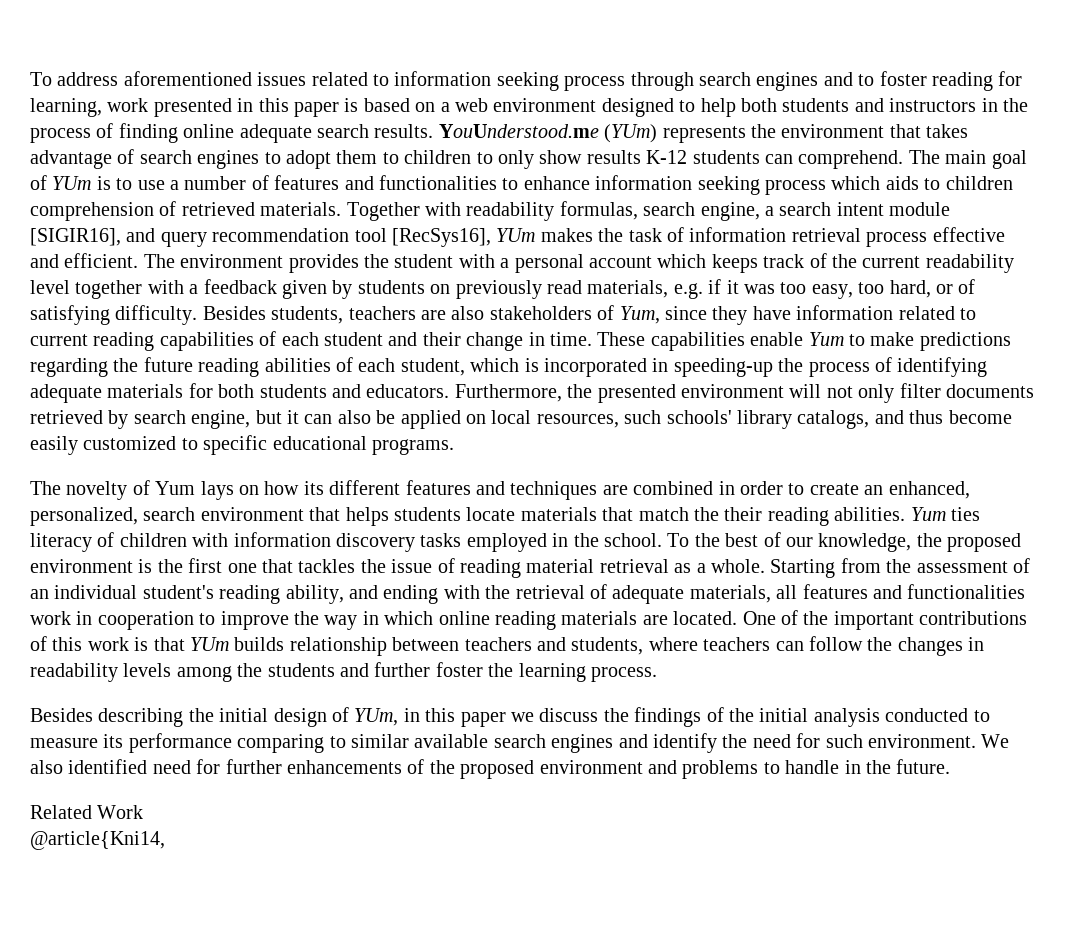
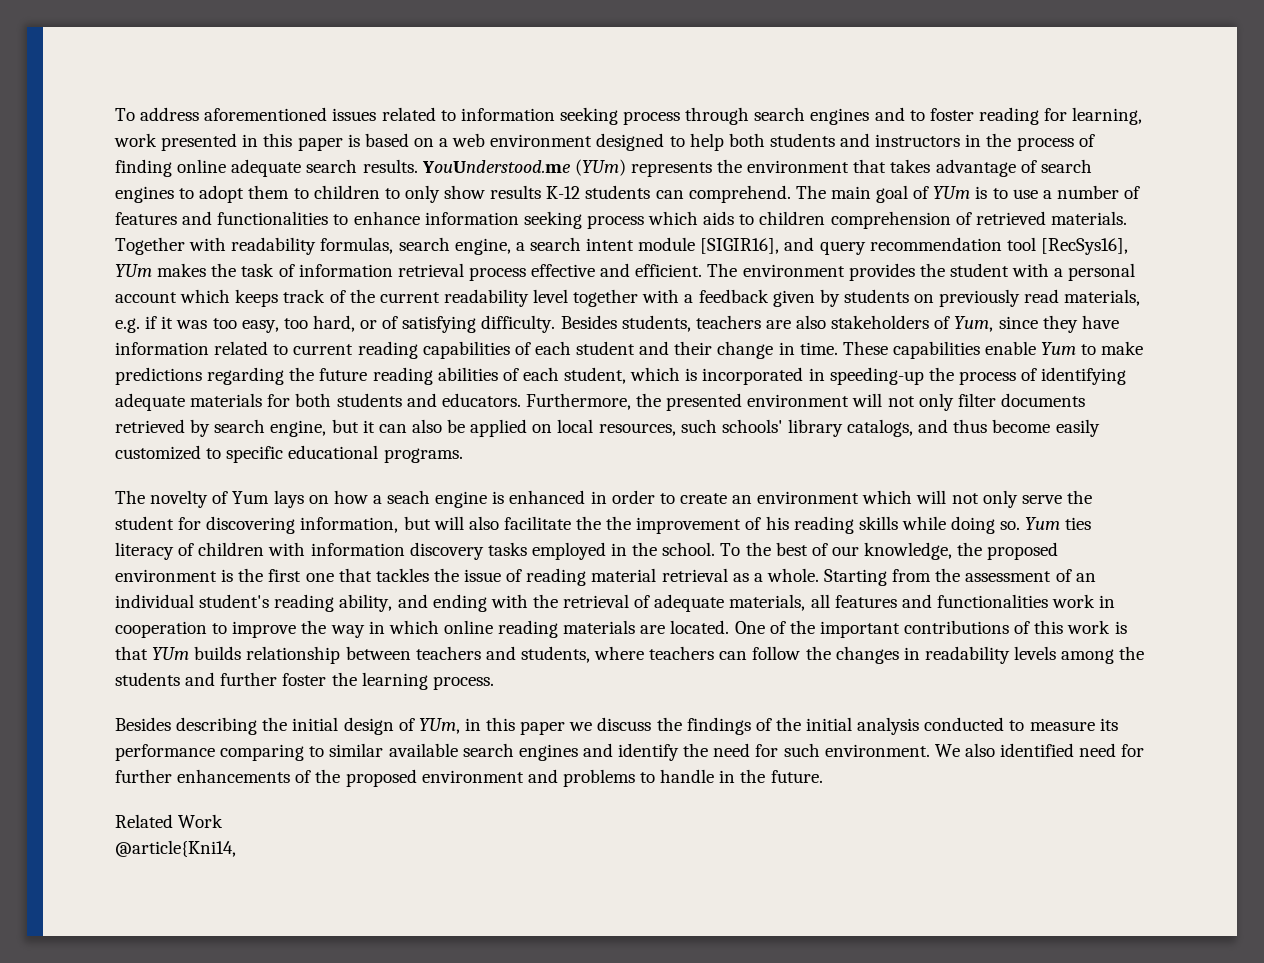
[303,480,714,500] its different features and techniques are combined -> [372,490,586,508] a seach engine is enhanced
[888,481,970,499] [30,507,906,526] enhanced, personalized, search environment that helps students locate materials that match the their reading abilities. -> [757,490,1092,508] [115,516,1021,534] environment which will not only serve the student for discovering information, but will also facilitate the the improvement of his reading skills while doing so.

